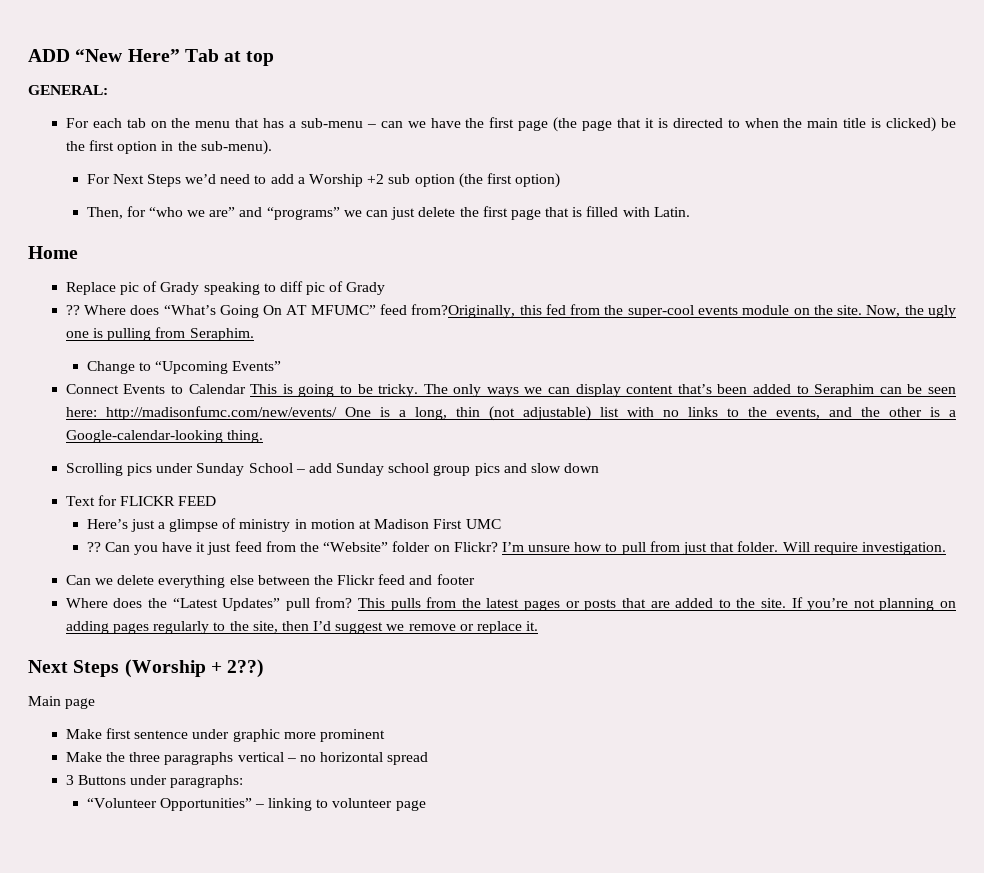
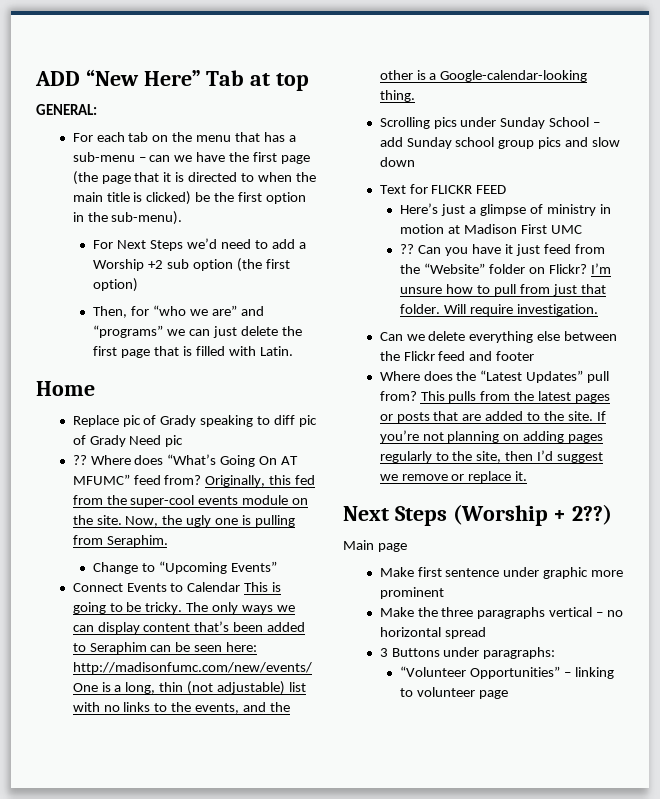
(386, 288) none -> [129,435,184,447] Need pic
[411,304,516,318] from?Originally, -> [164,475,266,487] from? Originally,

